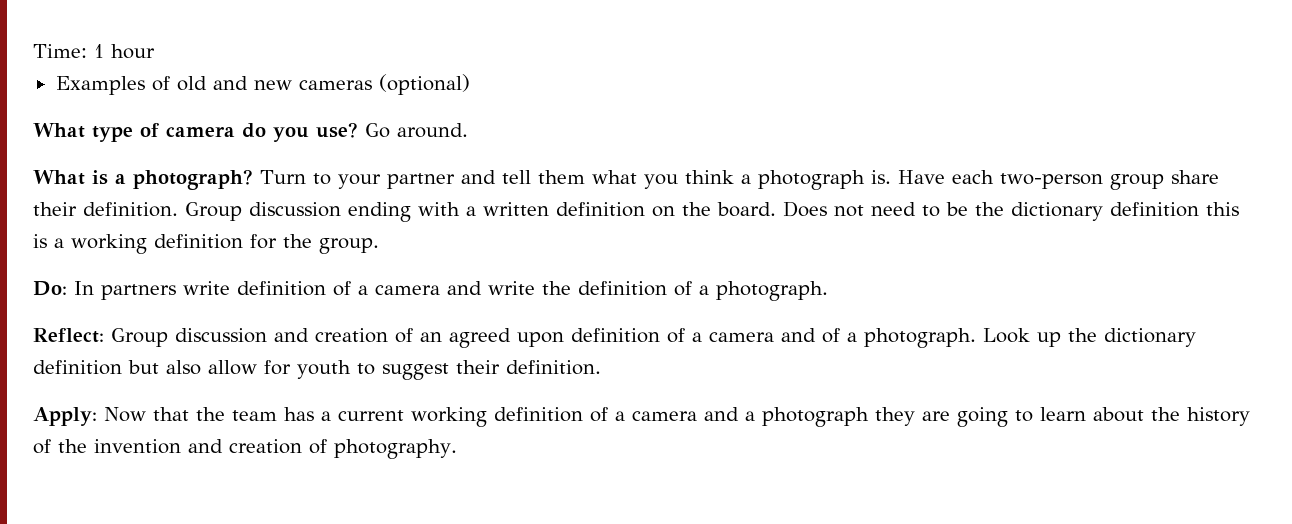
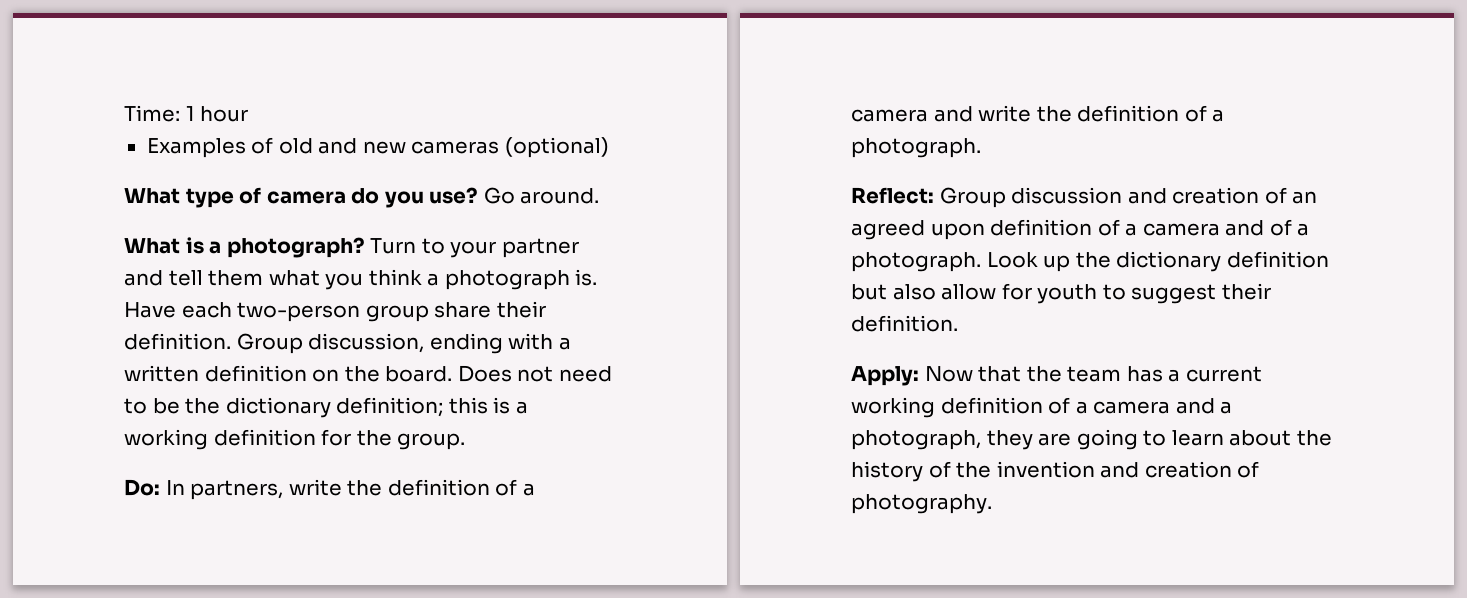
[249,202,341,217] discussion -> [308,333,425,353] discussion,
[1110,202,1199,217] definition -> [336,397,444,417] definition;
[101,281,230,300] partners write -> [190,479,383,500] partners, write the
[762,407,869,427] photograph -> [851,430,981,450] photograph,

